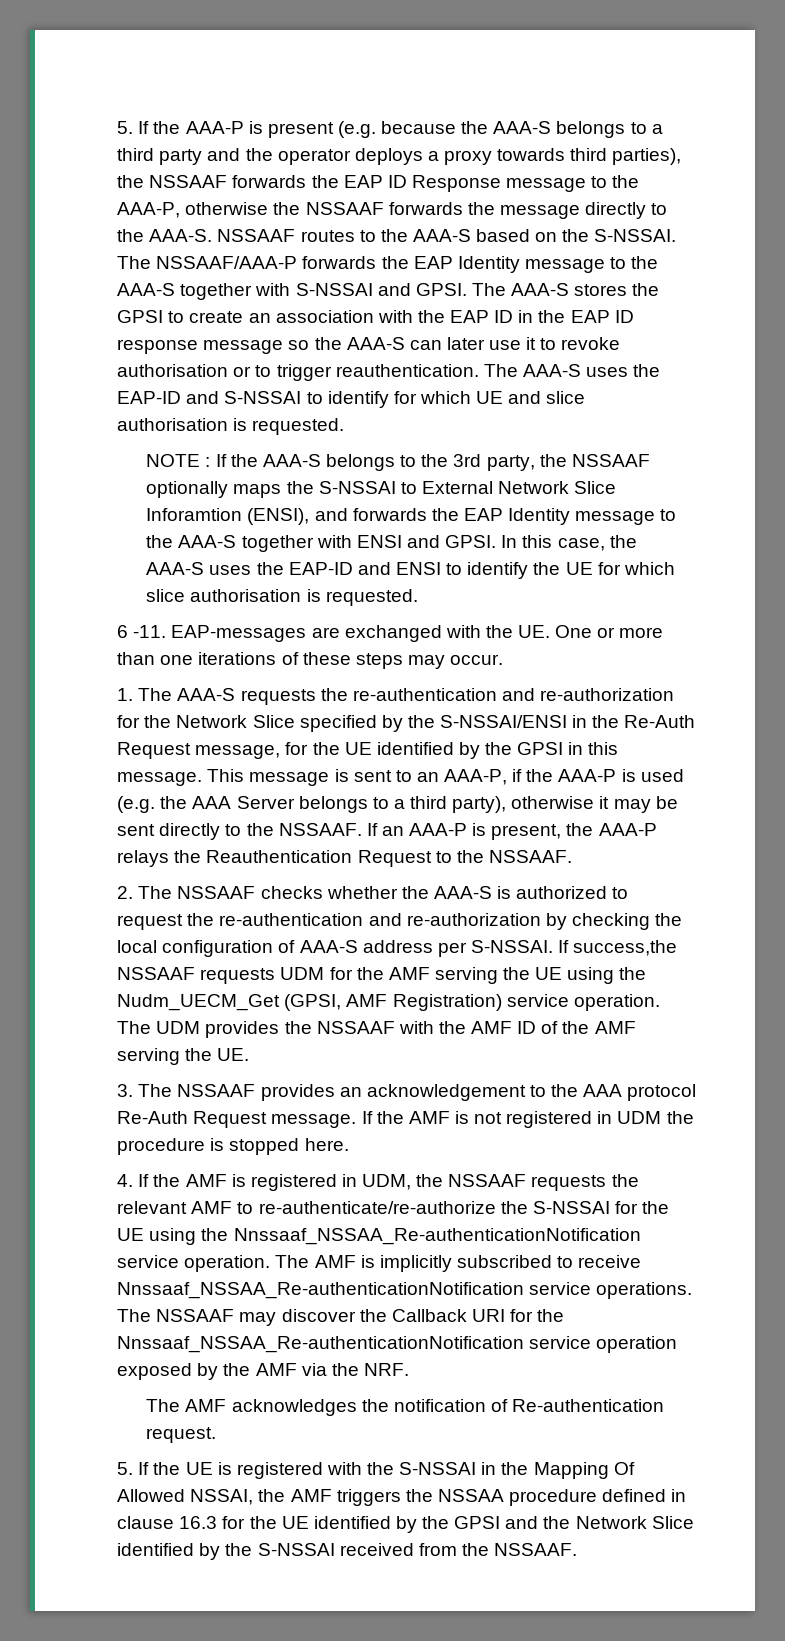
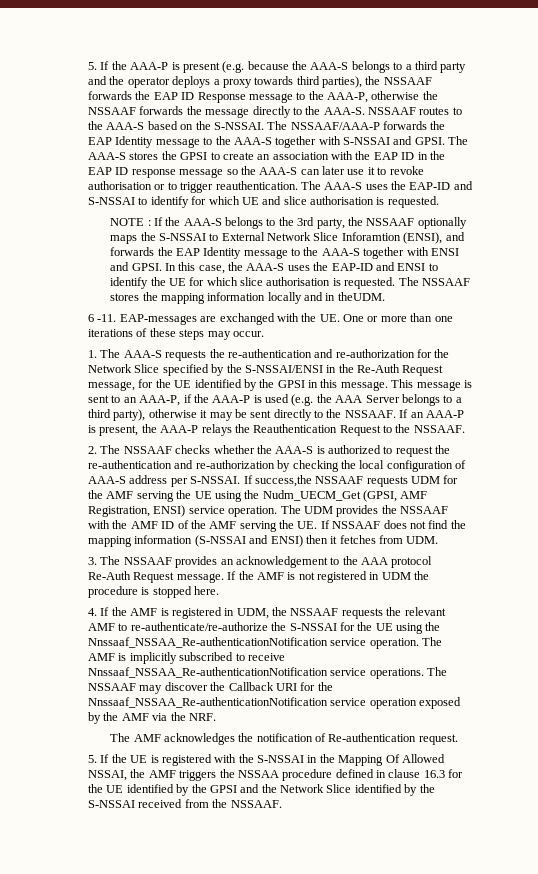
(418, 597) none -> [398,277,470,286] [110,292,385,304] The NSSAAF stores the mapping information locally and in theUDM.
[392,994,502,1011] Registration) -> [88,505,186,517] Registration, ENSI)
(250, 1054) none -> [320,520,466,529] [88,535,439,547] If NSSAAF does not find the mapping information (S-NSSAI and ENSI) then it fetches from UDM.

